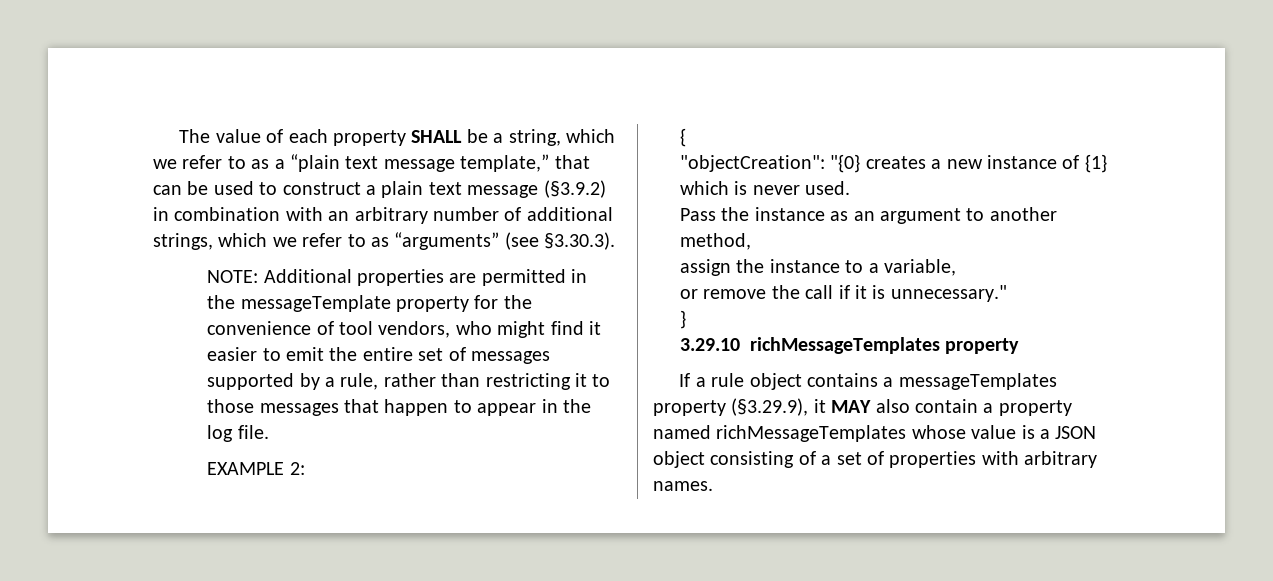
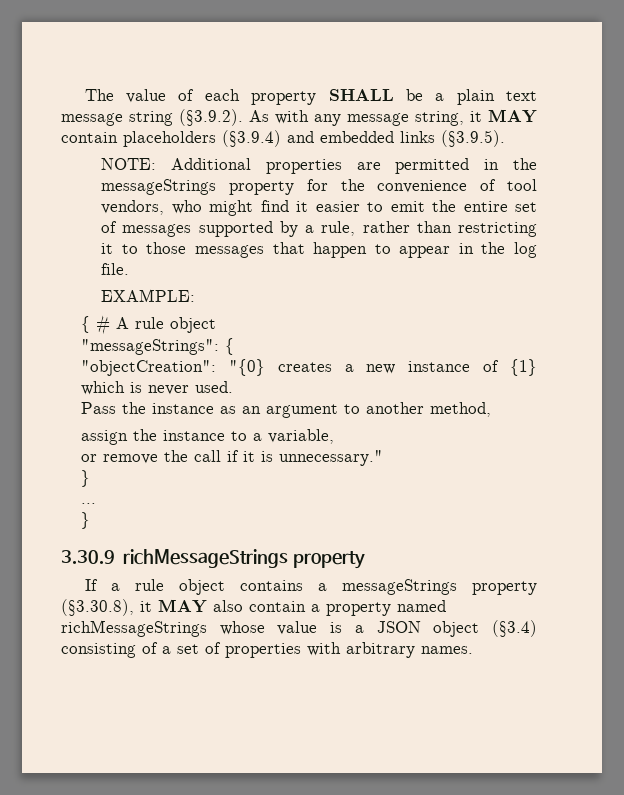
[508,129,615,146] [153,154,590,172] [153,180,606,198] [153,207,613,224] [153,232,616,250] string, which we refer to as a “plain text message template,” that can be used to construct a plain text message (§3.9.2) in combination with an arbitrary number of additional strings, which we refer to as “arguments” (see §3.30.3). -> [456,89,537,105] [61,109,537,126] [61,130,505,147] plain text message string (§3.9.2). As with any message string, it MAY contain placeholders (§3.9.4) and embedded links (§3.9.5).
[240,295,391,312] messageTemplate -> [101,179,217,195] messageStrings
[207,462,305,475] [680,128,687,147] EXAMPLE 2: // { -> [101,289,196,302] [81,315,217,335] [81,338,235,355] EXAMPLE: // { # A rule object // "messageStrings": {
[680,337,941,354] 3.29.10 richMessageTemplates -> [81,503,97,504] [81,512,91,529] [61,549,289,568] ... // } // 3.30.9 richMessageStrings
[898,373,1057,390] [653,398,809,416] messageTemplates property (§3.29.9), -> [341,579,537,595] [61,599,134,616] messageStrings property (§3.30.8),
[716,425,907,442] richMessageTemplates -> [61,620,207,637] richMessageStrings
(705, 459) none -> [492,620,537,637] (§3.4)

